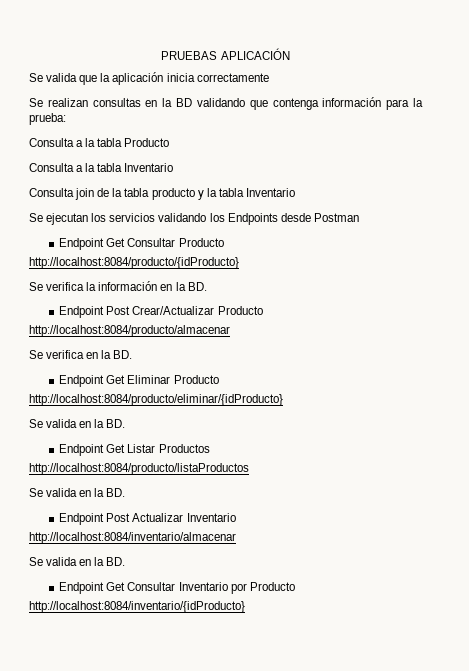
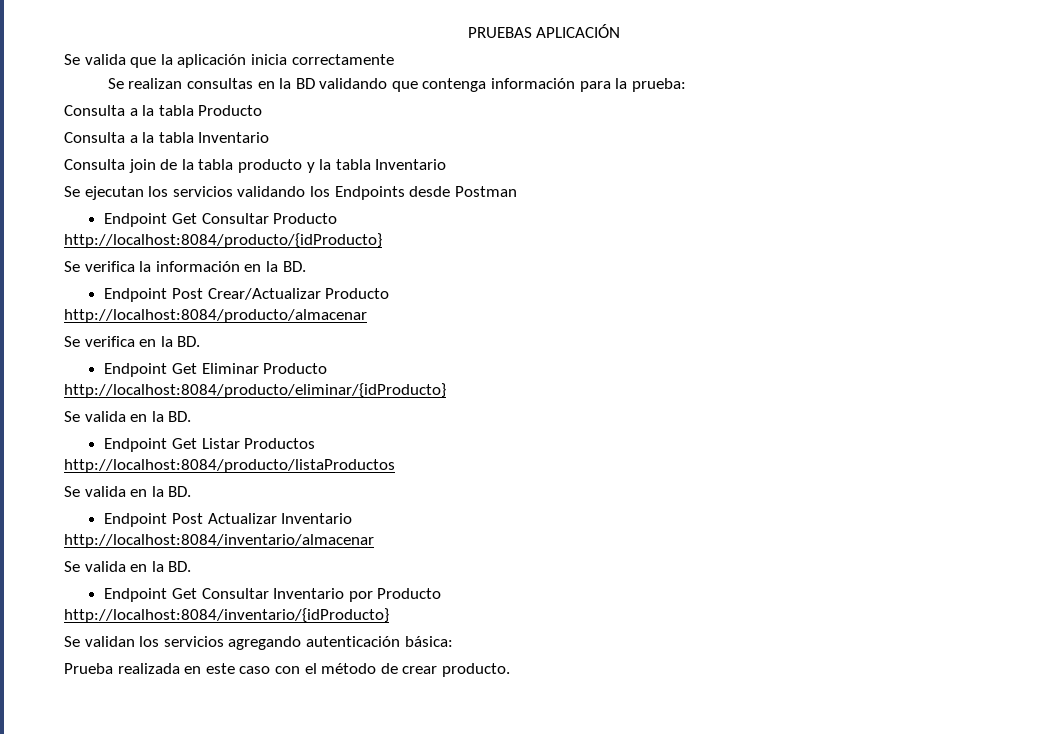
(245, 607) none -> [64,636,453,650] [64,663,510,677] // Se validan los servicios agregando autenticación básica: // Prueba realizada en este caso con el método de crear producto.

